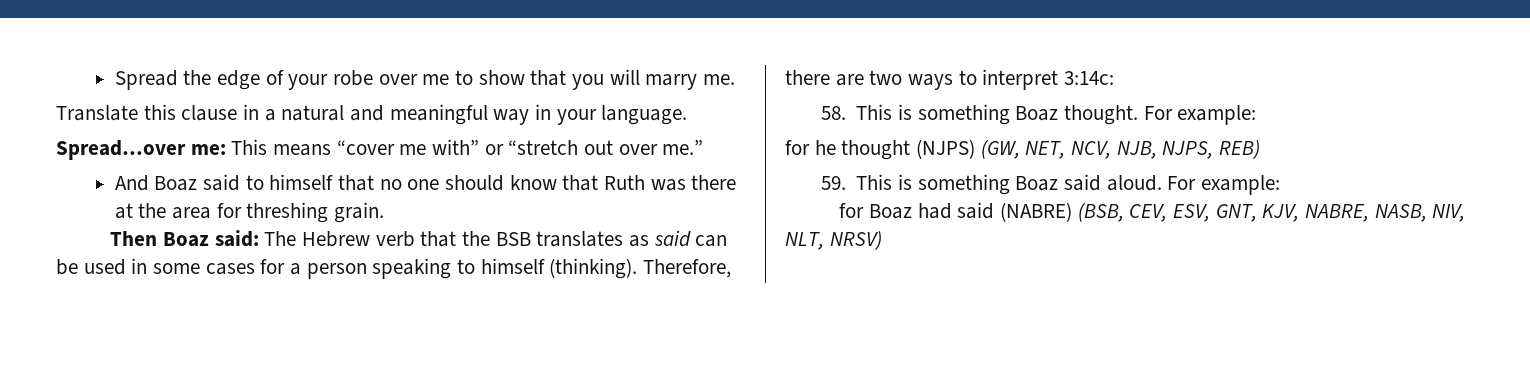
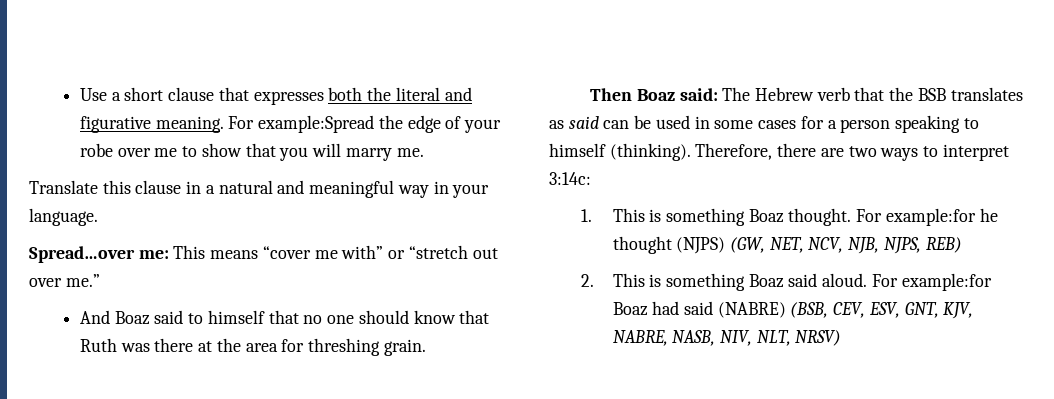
[114,70,178,90] Spread -> [80,87,472,105] [80,115,375,133] Use a short clause that expresses both the literal and figurative meaning. For example:Spread
[820,106,846,120] 58. -> [580,209,592,222] 1.
[1177,105,1257,125] [785,140,810,155] example: // for -> [885,208,976,226] example:for
[820,176,846,190] 59. -> [580,274,594,287] 2.
[1201,175,1281,195] [839,203,865,218] example: // for -> [901,273,992,291] example:for

